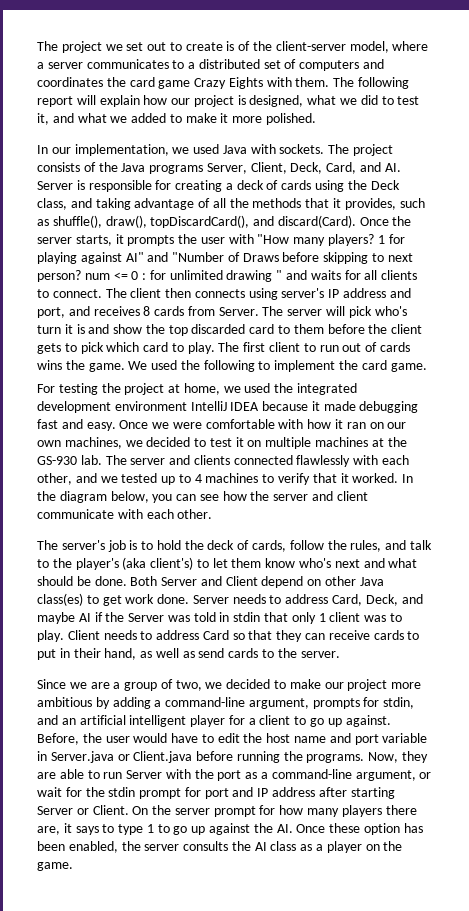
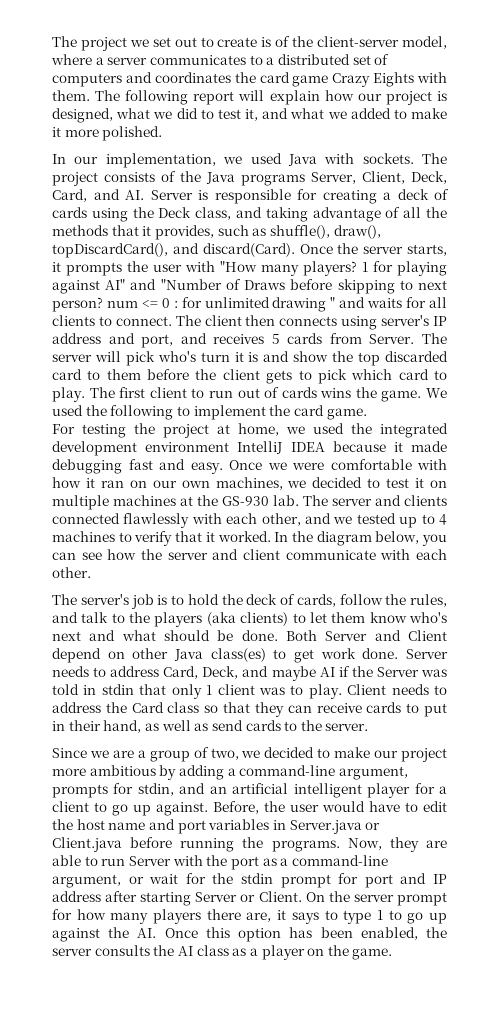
[143,306,151,316] 8 -> [271,334,280,344] 5
[75,557,194,570] player's (aka client's) -> [154,612,289,627] players (aka clients)
[202,630,229,640] Card -> [105,702,200,713] the Card class
[382,733,428,743] variable -> [208,819,270,830] variables
[329,823,361,833] these -> [205,927,230,938] this

